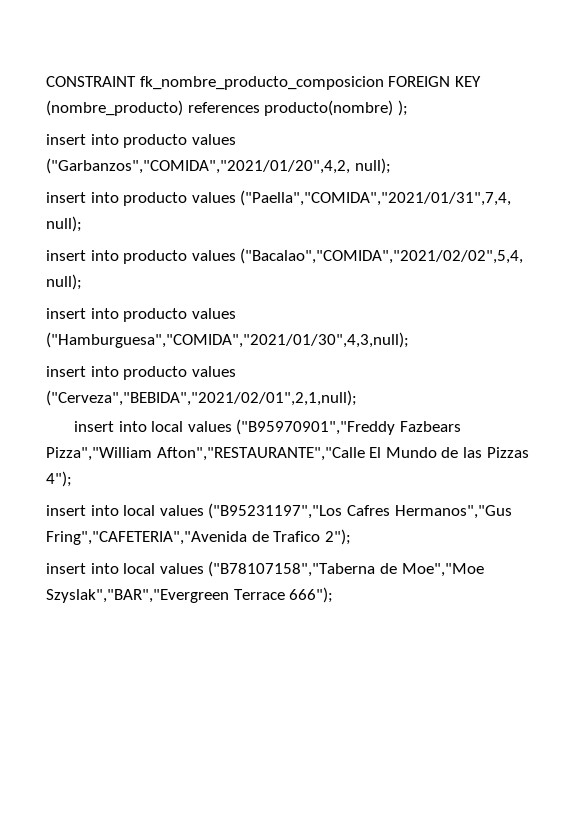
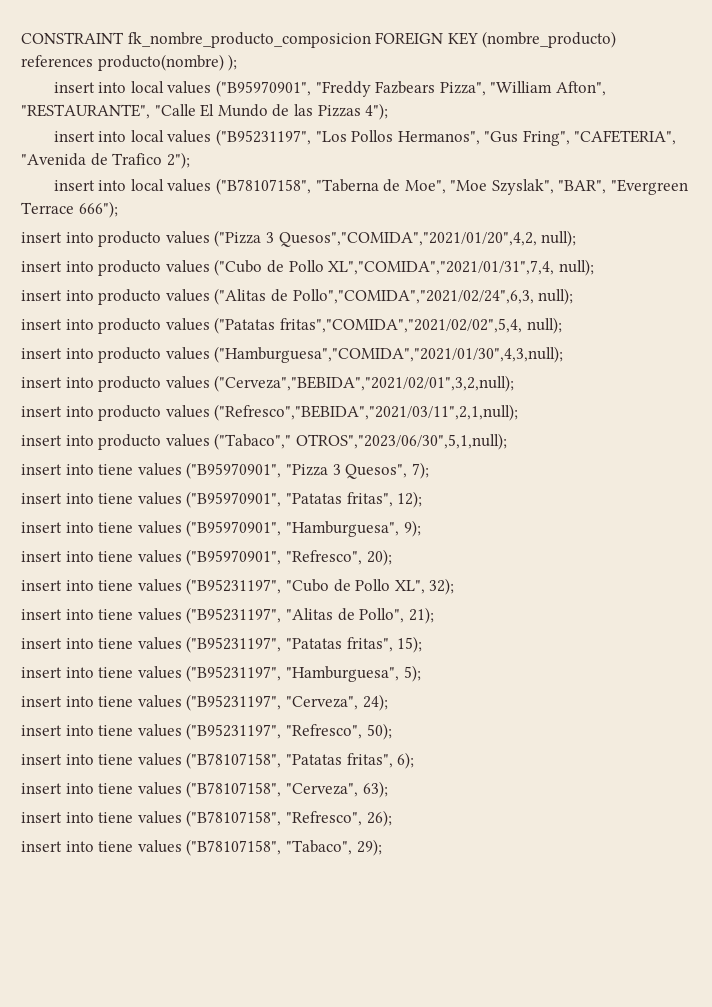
[46,134,236,148] [46,158,391,174] [46,190,512,206] [46,216,82,232] [46,248,524,264] // insert into producto values ("Garbanzos","COMIDA","2021/01/20",4,2, null); // insert into producto values ("Paella","COMIDA","2021/01/31",7,4, null); // insert into producto values ("Bacalao","COMIDA","2021/02/02",5,4, -> [53,80,606,97] [21,103,389,120] [53,129,677,146] [21,152,190,169] [53,178,689,195] [21,201,118,218] [21,230,577,247] [21,259,594,276] [21,288,574,305] [21,317,522,334] // insert into local values ("B95970901", "Freddy Fazbears Pizza", "William Afton", "RESTAURANTE", "Calle El Mundo de las Pizzas 4"); // insert into local values ("B95231197", "Los Pollos Hermanos", "Gus Fring", "CAFETERIA", "Avenida de Trafico 2"); // insert into local values ("B78107158", "Taberna de Moe", "Moe Szyslak", "BAR", "Evergreen Terrace 666"); // insert into producto values ("Pizza 3 Quesos","COMIDA","2021/01/20",4,2, null); // insert into producto values ("Cubo de Pollo XL","COMIDA","2021/01/31",7,4, null); // insert into producto values ("Alitas de Pollo","COMIDA","2021/02/24",6,3, null); // insert into producto values ("Patatas fritas","COMIDA","2021/02/02",5,4,
[46,390,357,406] [73,419,461,435] [46,447,529,461] [46,471,72,487] [46,503,512,519] [46,529,351,545] [46,561,484,577] [46,587,334,603] ("Cerveza","BEBIDA","2021/02/01",2,1,null); // insert into local values ("B95970901","Freddy Fazbears Pizza","William Afton","RESTAURANTE","Calle El Mundo de las Pizzas 4"); // insert into local values ("B95231197","Los Cafres Hermanos","Gus Fring","CAFETERIA","Avenida de Trafico 2"); // insert into local values ("B78107158","Taberna de Moe","Moe Szyslak","BAR","Evergreen Terrace 666"); -> [214,375,515,392] [21,404,519,421] [21,433,507,450] [21,462,429,479] [21,491,423,508] [21,520,421,537] [21,549,392,566] [21,578,455,595] [21,607,434,624] [21,636,423,653] [21,665,421,682] [21,694,388,711] [21,723,392,740] [21,752,415,769] [21,781,388,798] [21,810,392,827] [21,839,382,856] ("Cerveza","BEBIDA","2021/02/01",3,2,null); // insert into producto values ("Refresco","BEBIDA","2021/03/11",2,1,null); // insert into producto values ("Tabaco"," OTROS","2023/06/30",5,1,null); // insert into tiene values ("B95970901", "Pizza 3 Quesos", 7); // insert into tiene values ("B95970901", "Patatas fritas", 12); // insert into tiene values ("B95970901", "Hamburguesa", 9); // insert into tiene values ("B95970901", "Refresco", 20); // insert into tiene values ("B95231197", "Cubo de Pollo XL", 32); // insert into tiene values ("B95231197", "Alitas de Pollo", 21); // insert into tiene values ("B95231197", "Patatas fritas", 15); // insert into tiene values ("B95231197", "Hamburguesa", 5); // insert into tiene values ("B95231197", "Cerveza", 24); // insert into tiene values ("B95231197", "Refresco", 50); // insert into tiene values ("B78107158", "Patatas fritas", 6); // insert into tiene values ("B78107158", "Cerveza", 63); // insert into tiene values ("B78107158", "Refresco", 26); // insert into tiene values ("B78107158", "Tabaco", 29);

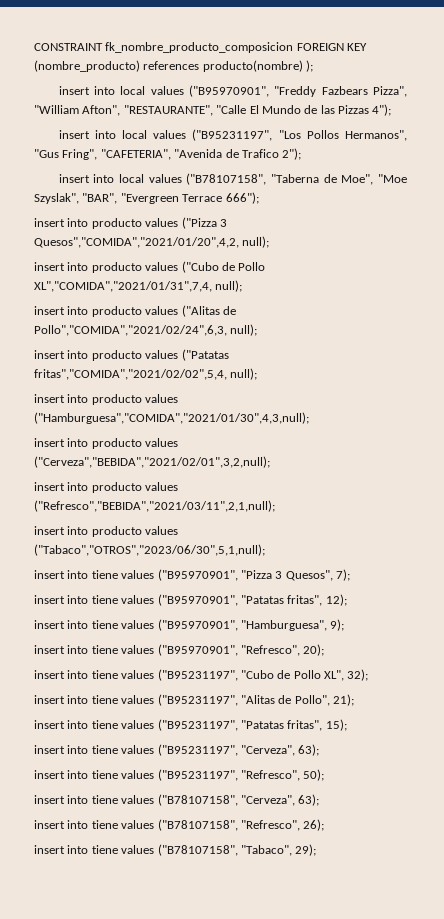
[214,433,507,450] ("Tabaco"," OTROS","2023/06/30",5,1,null); -> [34,544,265,556] ("Tabaco","OTROS","2023/06/30",5,1,null);
[21,665,421,682] // insert into tiene values ("B95231197", "Hamburguesa", 5); -> (347, 725) none
[362,694,388,711] 24); -> [298,744,320,756] 63);
[21,752,415,769] // insert into tiene values ("B78107158", "Patatas fritas", 6); -> (325, 775) none

